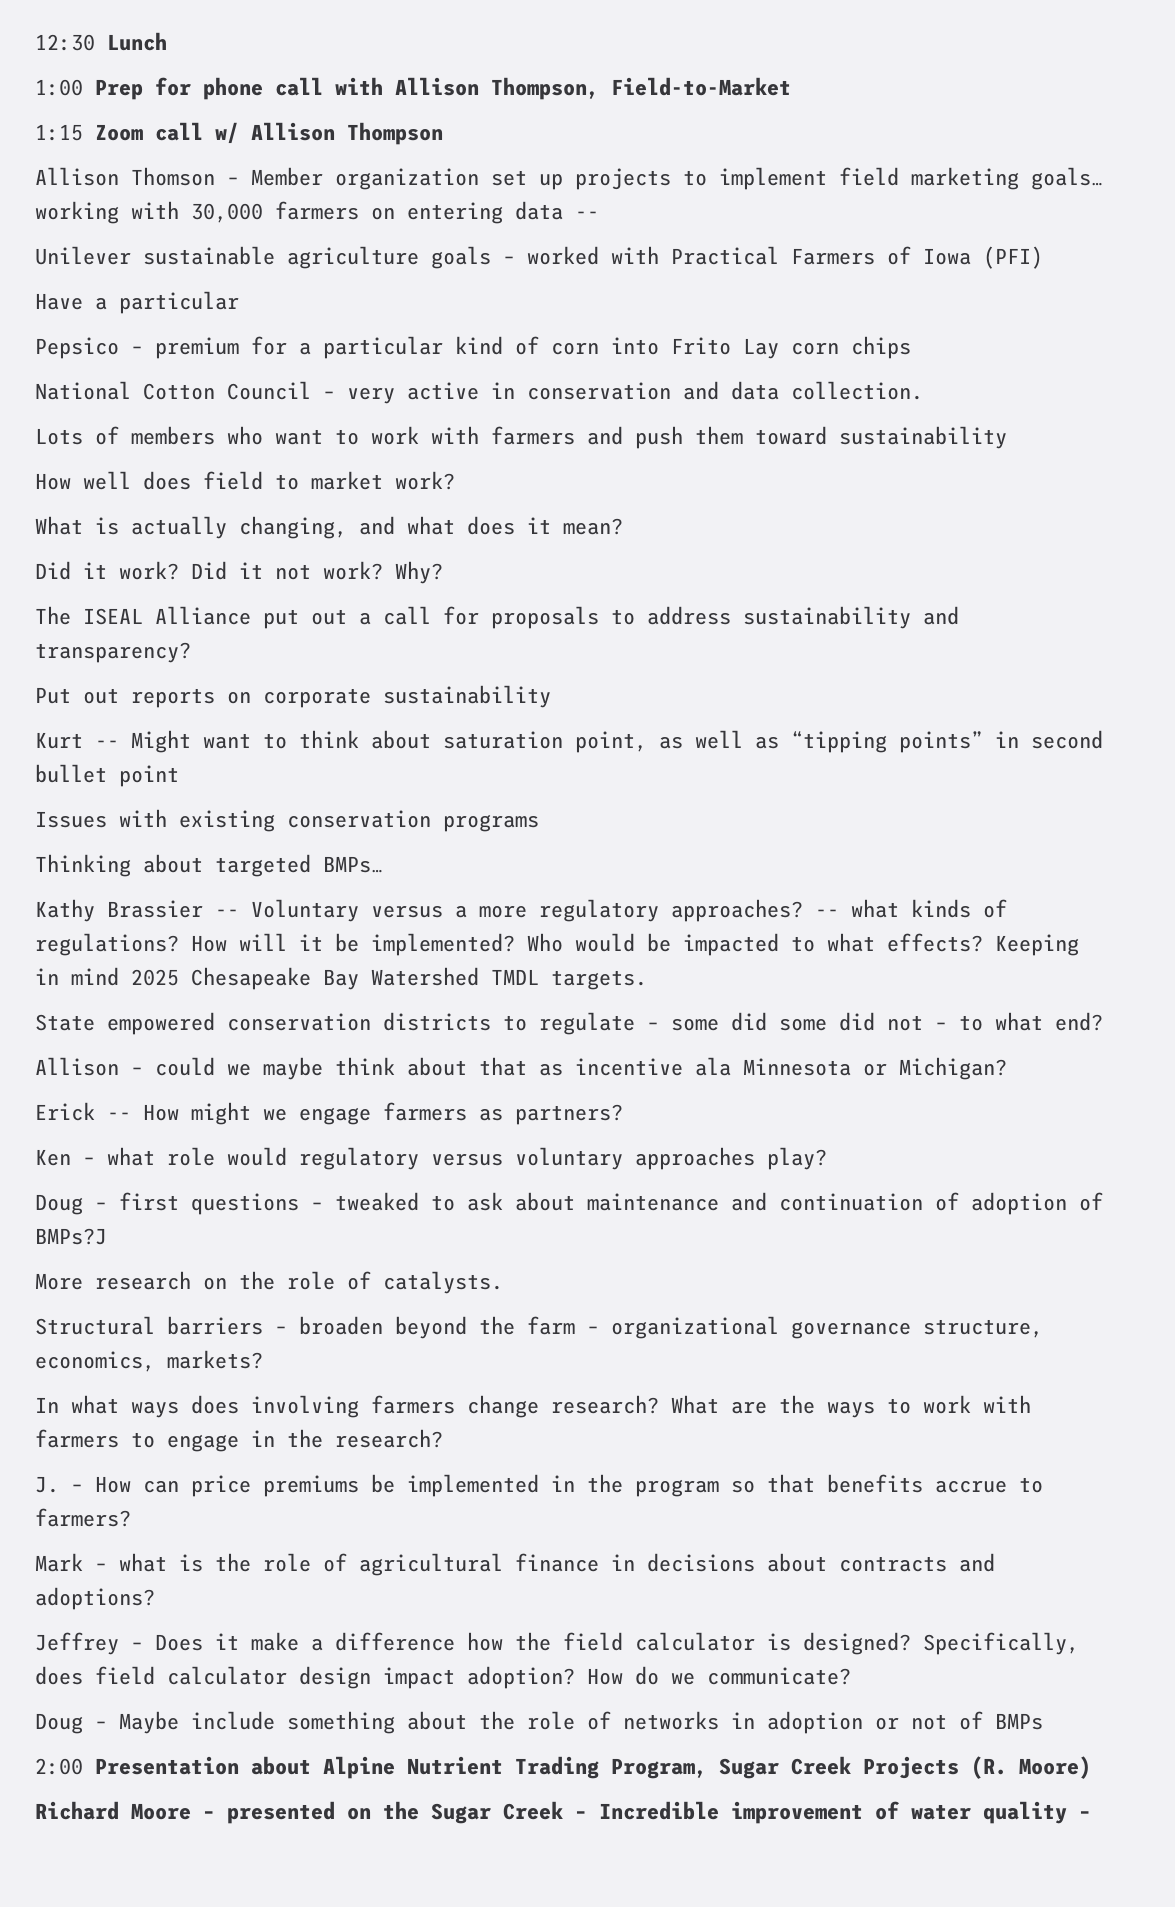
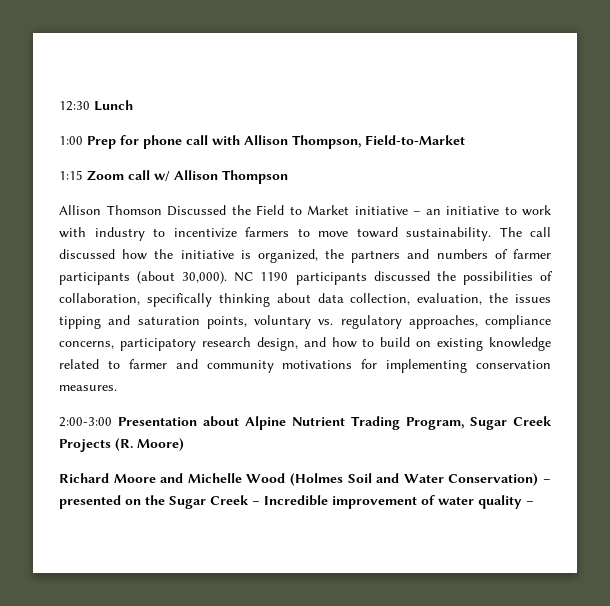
[227,167,1103,190] [35,201,599,224] [35,246,1043,269] [35,291,239,314] [35,336,911,359] [35,381,923,404] [35,426,1007,449] [35,471,455,490] [35,516,623,539] [35,561,443,584] [35,606,959,629] [35,642,191,663] [35,685,551,708] [35,730,1103,753] [35,764,179,787] [35,809,539,832] [35,854,383,877] [35,899,1007,922] [35,933,1079,956] [35,967,647,990] [35,1012,1103,1035] [35,1057,1007,1080] [35,1102,623,1125] [35,1147,827,1170] [35,1192,1103,1215] [35,1228,107,1245] [35,1271,503,1294] [35,1316,1043,1339] [35,1350,263,1372] [35,1395,1031,1418] [35,1429,443,1452] [35,1474,1043,1497] [35,1508,131,1527] [35,1553,995,1576] [35,1587,155,1610] [35,1632,1079,1655] [35,1666,851,1689] [35,1711,1043,1734] [35,1758,83,1775] – Member organization set up projects to implement field marketing goals… working with 30,000 farmers on entering data -- // Unilever sustainable agriculture goals – worked with Practical Farmers of Iowa (PFI) // Have a particular // Pepsico – premium for a particular kind of corn into Frito Lay corn chips // National Cotton Council – very active in conservation and data collection. // Lots of members who want to work with farmers and push them toward sustainability // How well does field to market work? // What is actually changing, and what does it mean? // Did it work? Did it not work? Why? // The ISEAL Alliance put out a call for proposals to address sustainability and transparency? // Put out reports on corporate sustainability // Kurt -- Might want to think about saturation point, as well as “tipping points” in second bullet point // Issues with existing conservation programs // Thinking about targeted BMPs… // Kathy Brassier -- Voluntary versus a more regulatory approaches? -- what kinds of regulations? How will it be implemented? Who would be impacted to what effects? Keeping in mind 2025 Chesapeake Bay Watershed TMDL targets. // State empowered conservation districts to regulate – some did some did not – to what end? // Allison – could we maybe think about that as incentive ala Minnesota or Michigan? // Erick -- How might we engage farmers as partners? // Ken – what role would regulatory versus voluntary approaches play? // Doug – first questions – tweaked to ask about maintenance and continuation of adoption of BMPs?J // More research on the role of catalysts. // Structural barriers – broaden beyond the farm – organizational governance structure, economics, markets? // In what ways does involving farmers change research? What are the ways to work with farmers to engage in the research? // J. – How can price premiums be implemented in the program so that benefits accrue to farmers? // Mark – what is the role of agricultural finance in decisions about contracts and adoptions? // Jeffrey – Does it make a difference how the field calculator is designed? Specifically, does field calculator design impact adoption? How do we communicate? // Doug – Maybe include something about the role of networks in adoption or not of BMPs // 2:00 -> [167,205,551,216] [59,227,551,241] [59,249,551,263] [59,271,553,285] [59,293,551,307] [59,315,551,329] [59,337,551,351] [59,359,551,373] [59,385,117,391] [59,417,112,427] Discussed the Field to Market initiative – an initiative to work with industry to incentivize farmers to move toward sustainability. The call discussed how the initiative is organized, the partners and numbers of farmer participants (about 30,000). NC 1190 participants discussed the possibilities of collaboration, specifically thinking about data collection, evaluation, the issues tipping and saturation points, voluntary vs. regulatory approaches, compliance concerns, participatory research design, and how to build on existing knowledge related to farmer and community motivations for implementing conservation measures. // 2:00-3:00
(191, 1811) none -> [160,473,539,486] and Michelle Wood (Holmes Soil and Water Conservation)

